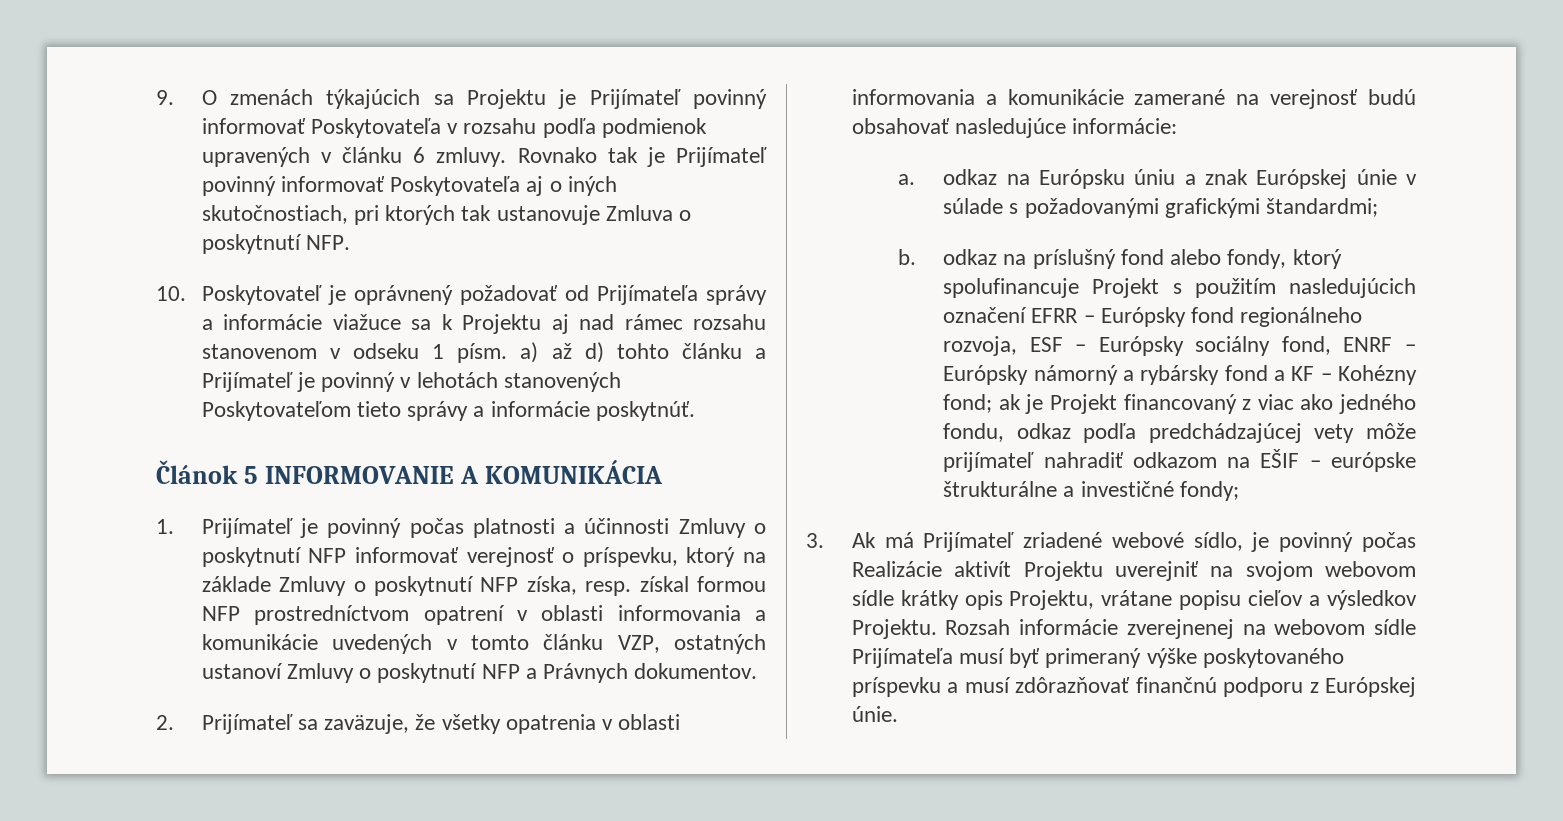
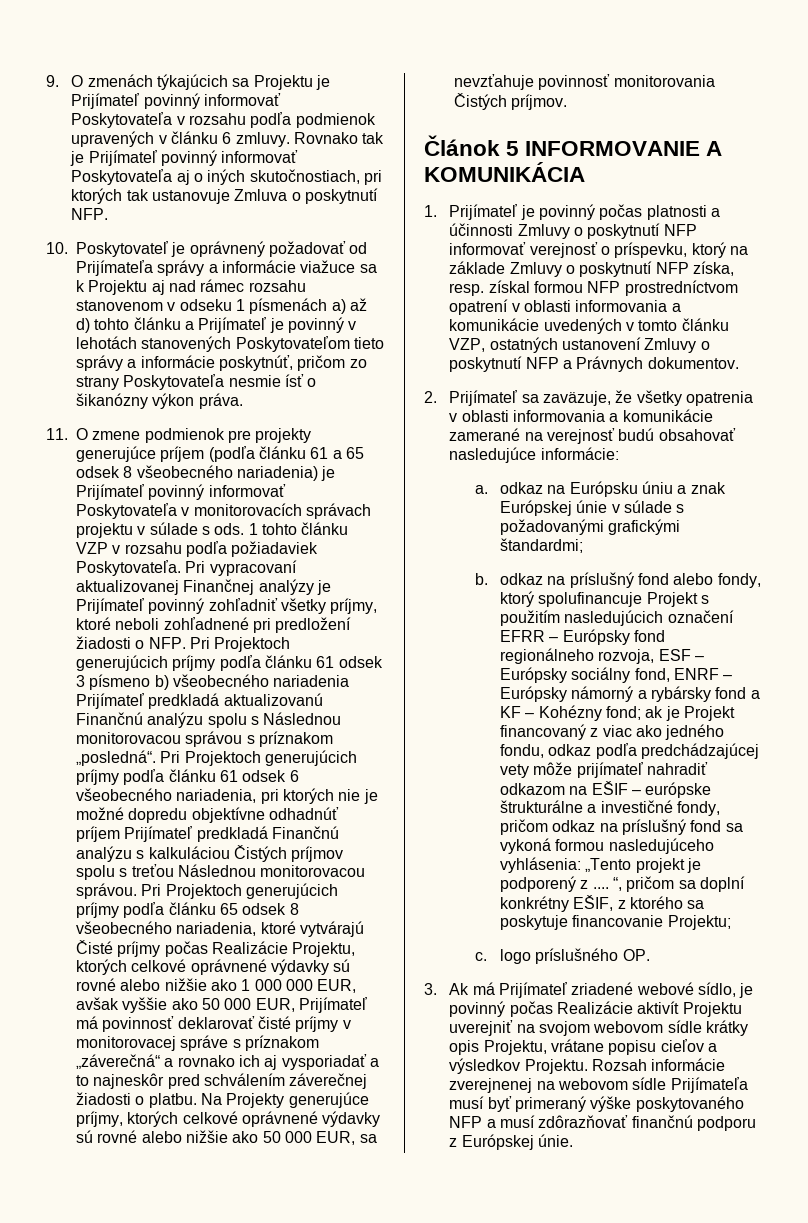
[457,343,508,363] písm. -> [249,298,328,314] písmenách
[595,401,695,421] poskytnúť. -> [218,355,367,371] [76,374,317,390] [76,393,243,409] [46,428,312,443] [76,446,364,462] [76,465,336,481] [76,484,286,500] [76,503,371,519] [76,522,349,538] [76,541,319,557] [76,560,297,576] [76,579,331,595] [76,598,378,614] [76,617,352,633] [76,636,291,652] [76,655,383,671] [76,674,350,690] [76,693,323,709] [76,712,342,728] [76,731,333,747] [76,750,357,766] [76,769,299,785] [76,788,378,804] [76,807,339,823] [76,826,339,842] [76,845,344,862] [76,864,366,880] [76,883,338,899] [76,902,299,918] [76,921,364,937] [76,940,356,957] [76,959,351,975] [76,978,357,993] [76,997,367,1013] [76,1016,351,1032] [76,1035,319,1051] [76,1054,379,1070] [76,1073,368,1089] [76,1092,369,1108] [76,1111,381,1127] [76,1130,377,1145] [454,74,715,90] [454,93,568,110] poskytnúť, pričom zo strany Poskytovateľa nesmie ísť o šikanózny výkon práva. // 11. O zmene podmienok pre projekty generujúce príjem (podľa článku 61 a 65 odsek 8 všeobecného nariadenia) je Prijímateľ povinný informovať Poskytovateľa v monitorovacích správach projektu v súlade s ods. 1 tohto článku VZP v rozsahu podľa požiadaviek Poskytovateľa. Pri vypracovaní aktualizovanej Finančnej analýzy je Prijímateľ povinný zohľadniť všetky príjmy, ktoré neboli zohľadnené pri predložení žiadosti o NFP. Pri Projektoch generujúcich príjmy podľa článku 61 odsek 3 písmeno b) všeobecného nariadenia Prijímateľ predkladá aktualizovanú Finančnú analýzu spolu s Následnou monitorovacou správou s príznakom „posledná“. Pri Projektoch generujúcich príjmy podľa článku 61 odsek 6 všeobecného nariadenia, pri ktorých nie je možné dopredu objektívne odhadnúť príjem Prijímateľ predkladá Finančnú analýzu s kalkuláciou Čistých príjmov spolu s treťou Následnou monitorovacou správou. Pri Projektoch generujúcich príjmy podľa článku 65 odsek 8 všeobecného nariadenia, ktoré vytvárajú Čisté príjmy počas Realizácie Projektu, ktorých celkové oprávnené výdavky sú rovné alebo nižšie ako 1 000 000 EUR, avšak vyššie ako 50 000 EUR, Prijímateľ má povinnosť deklarovať čisté príjmy v monitorovacej správe s príznakom „záverečná“ a rovnako ich aj vysporiadať a to najneskôr pred schválením záverečnej žiadosti o platbu. Na Projekty generujúce príjmy, ktorých celkové oprávnené výdavky sú rovné alebo nižšie ako 50 000 EUR, sa nevzťahuje povinnosť monitorovania Čistých príjmov.
[201,663,283,679] ustanoví -> [561,337,641,350] ustanovení
[1179,481,1239,501] fondy; -> [676,801,720,816] [500,819,743,835] [500,838,714,854] [500,857,701,873] [500,876,745,892] [500,895,705,912] [500,915,731,930] [474,948,650,964] fondy, pričom odkaz na príslušný fond sa vykoná formou nasledujúceho vyhlásenia: „Tento projekt je podporený z .... “, pričom sa doplní konkrétny EŠIF, z ktorého sa poskytuje financovanie Projektu; // c. logo príslušného OP.
[851,677,941,697] príspevku -> [449,1116,483,1128] NFP

